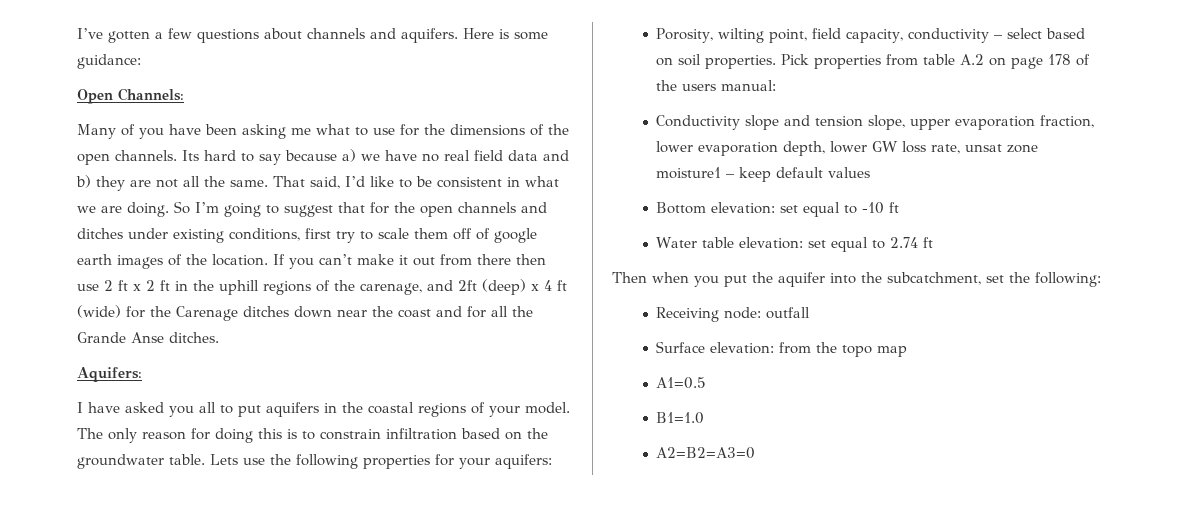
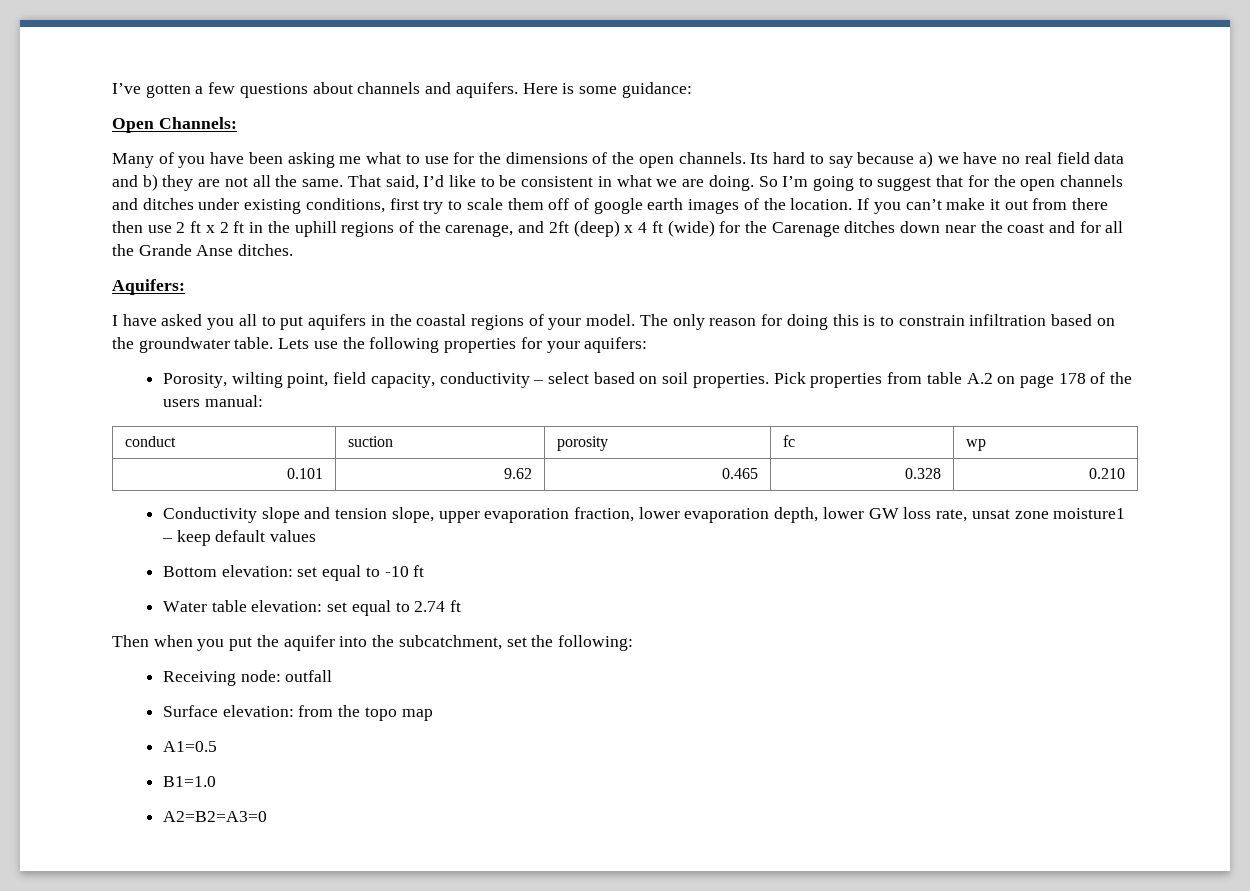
(777, 85) none -> [125,436,177,447] [348,436,394,447] [557,436,609,451] [783,435,796,447] [966,439,987,451] [286,468,323,479] [503,468,532,479] [721,468,758,479] [904,468,941,479] [1088,468,1125,479] // conduct | suction | porosity | fc | wp // 0.101 | 9.62 | 0.465 | 0.328 | 0.210

